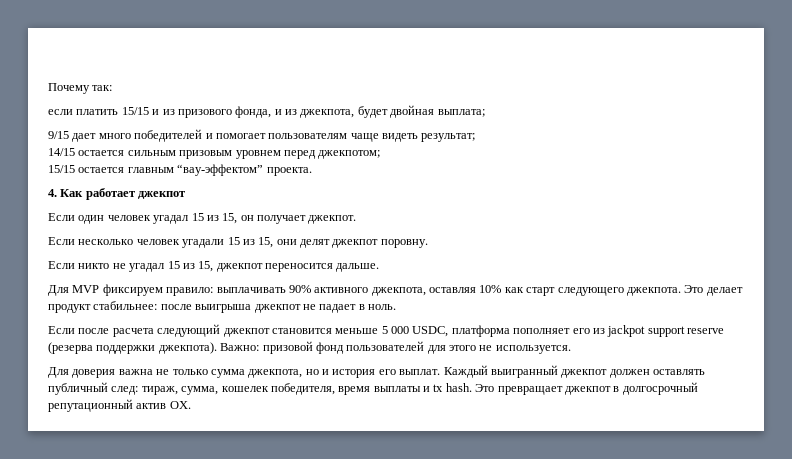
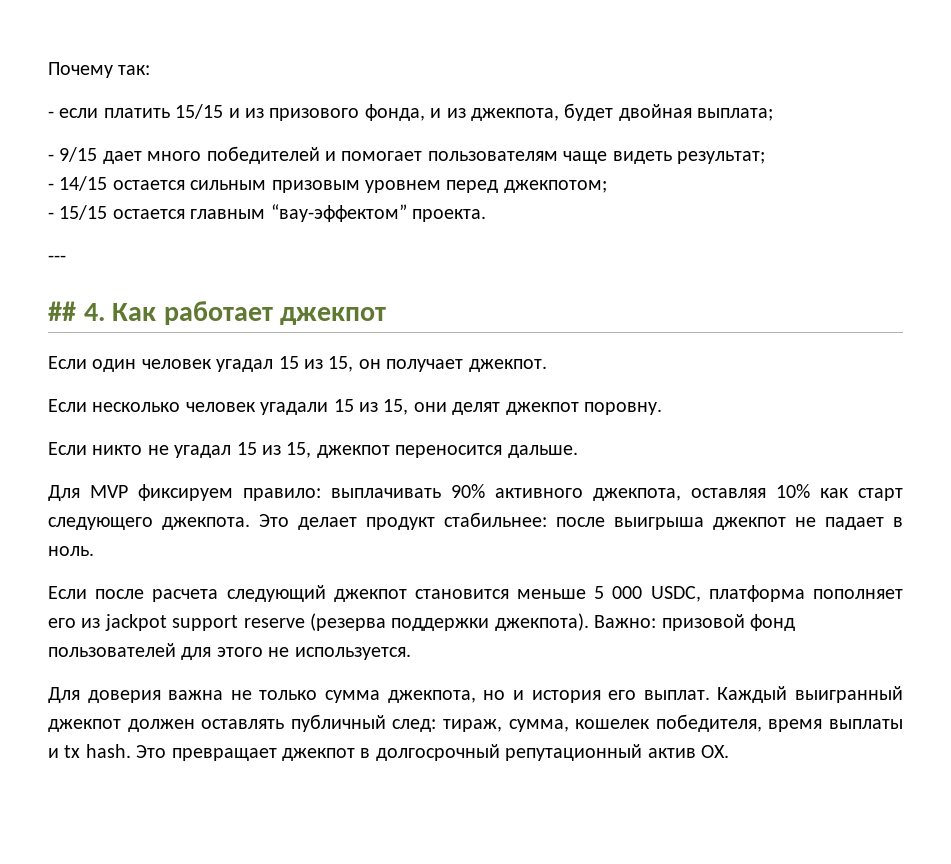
(113, 88) none -> [48,111,54,118] -
(485, 113) none -> [48,154,54,161] -
(476, 137) none -> [48,183,54,190] -
(381, 154) none -> [48,212,54,219] -
(312, 171) none -> [48,255,66,262] [48,301,76,321] --- // ##

